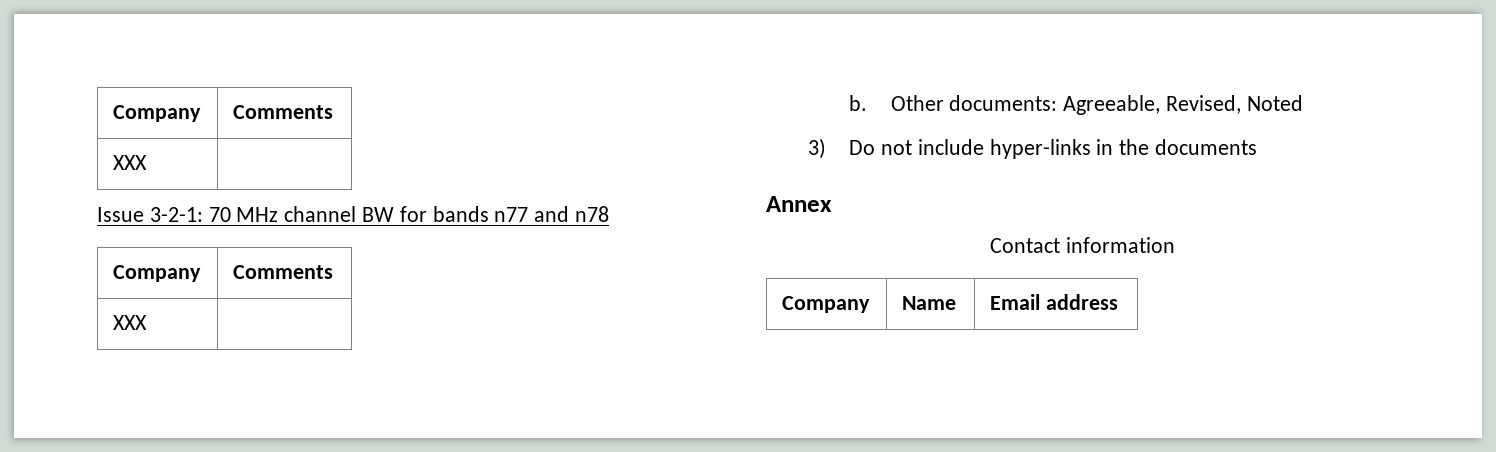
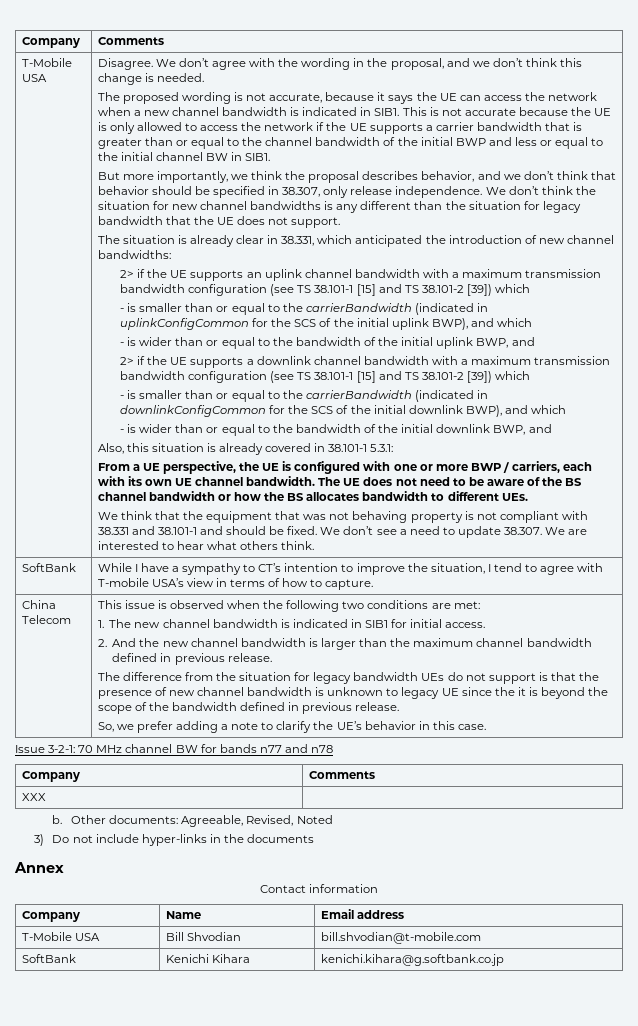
[113,105,202,122] [233,105,334,119] [113,155,148,170] Company | Comments // XXX | -> [21,37,80,48] [97,37,164,45] [21,58,72,67] [21,74,47,82] [97,58,583,70] [97,73,204,85] [97,92,598,104] [97,107,612,116] [97,122,583,134] [97,137,604,149] [97,152,271,161] [97,171,616,183] [97,186,596,198] [97,201,581,213] [97,216,341,228] [97,235,614,247] [97,250,171,259] [120,269,602,281] [120,284,531,296] [120,303,489,315] [120,318,533,330] [120,337,535,349] [120,356,611,368] [120,371,531,383] [120,390,489,402] [120,405,567,417] [120,424,552,436] [97,443,394,455] [97,461,593,474] [97,476,583,486] [97,491,528,501] [97,511,588,523] [97,526,588,538] [97,541,315,550] [21,563,76,572] [97,563,604,575] [97,578,374,590] [21,600,56,609] [21,615,71,624] [97,600,480,612] [97,619,486,628] [97,638,592,650] [112,653,272,665] [97,672,600,684] [97,687,609,699] [97,702,400,714] [97,721,486,733] Company | Comments // T-Mobile USA | Disagree. We don’t agree with the wording in the proposal, and we don’t think this change is needed. // The proposed wording is not accurate, because it says the UE can access the network when a new channel bandwidth is indicated in SIB1. This is not accurate because the UE is only allowed to access the network if the UE supports a carrier bandwidth that is greater than or equal to the channel bandwidth of the initial BWP and less or equal to the initial channel BW in SIB1. // But more importantly, we think the proposal describes behavior, and we don’t think that behavior should be specified in 38.307, only release independence. We don’t think the situation for new channel bandwidths is any different than the situation for legacy bandwidth that the UE does not support. // The situation is already clear in 38.331, which anticipated the introduction of new channel bandwidths: // 2> if the UE supports an uplink channel bandwidth with a maximum transmission bandwidth configuration (see TS 38.101-1 [15] and TS 38.101-2 [39]) which // - is smaller than or equal to the carrierBandwidth (indicated in uplinkConfigCommon for the SCS of the initial uplink BWP), and which // - is wider than or equal to the bandwidth of the initial uplink BWP, and // 2> if the UE supports a downlink channel bandwidth with a maximum transmission bandwidth configuration (see TS 38.101-1 [15] and TS 38.101-2 [39]) which // - is smaller than or equal to the carrierBandwidth (indicated in downlinkConfigCommon for the SCS of the initial downlink BWP), and which // - is wider than or equal to the bandwidth of the initial downlink BWP, and // Also, this situation is already covered in 38.101-1 5.3.1: // From a UE perspective, the UE is configured with one or more BWP / carriers, each with its own UE channel bandwidth. The UE does not need to be aware of the BS channel bandwidth or how the BS allocates bandwidth to different UEs. // We think that the equipment that was not behaving property is not compliant with 38.331 and 38.101-1 and should be fixed. We don’t see a need to update 38.307. We are interested to hear what others think. // SoftBank | While I have a sympathy to CT’s intention to improve the situation, I tend to agree with T-mobile USA’s view in terms of how to capture. // China Telecom | This issue is observed when the following two conditions are met: // 1. The new channel bandwidth is indicated in SIB1 for initial access. // 2. And the new channel bandwidth is larger than the maximum channel bandwidth defined in previous release. // The difference from the situation for legacy bandwidth UEs do not support is that the presence of new channel bandwidth is unknown to legacy UE since the it is beyond the scope of the bandwidth defined in previous release. // So, we prefer adding a note to clarify the UE’s behavior in this case.
(1119, 302) none -> [21,932,100,941] [165,932,241,941] [320,932,481,944] [21,954,76,963] [165,954,250,963] [320,954,504,966] // T-Mobile USA | Bill Shvodian | bill.shvodian@t-mobile.com // SoftBank | Kenichi Kihara | kenichi.kihara@g.softbank.co.jp

